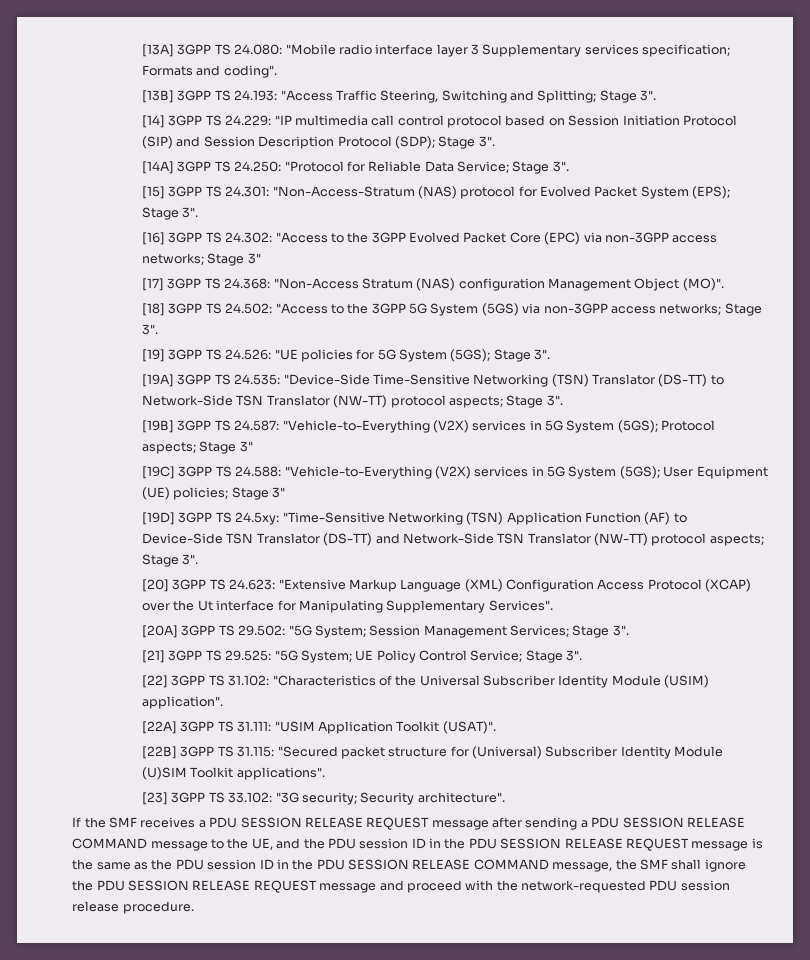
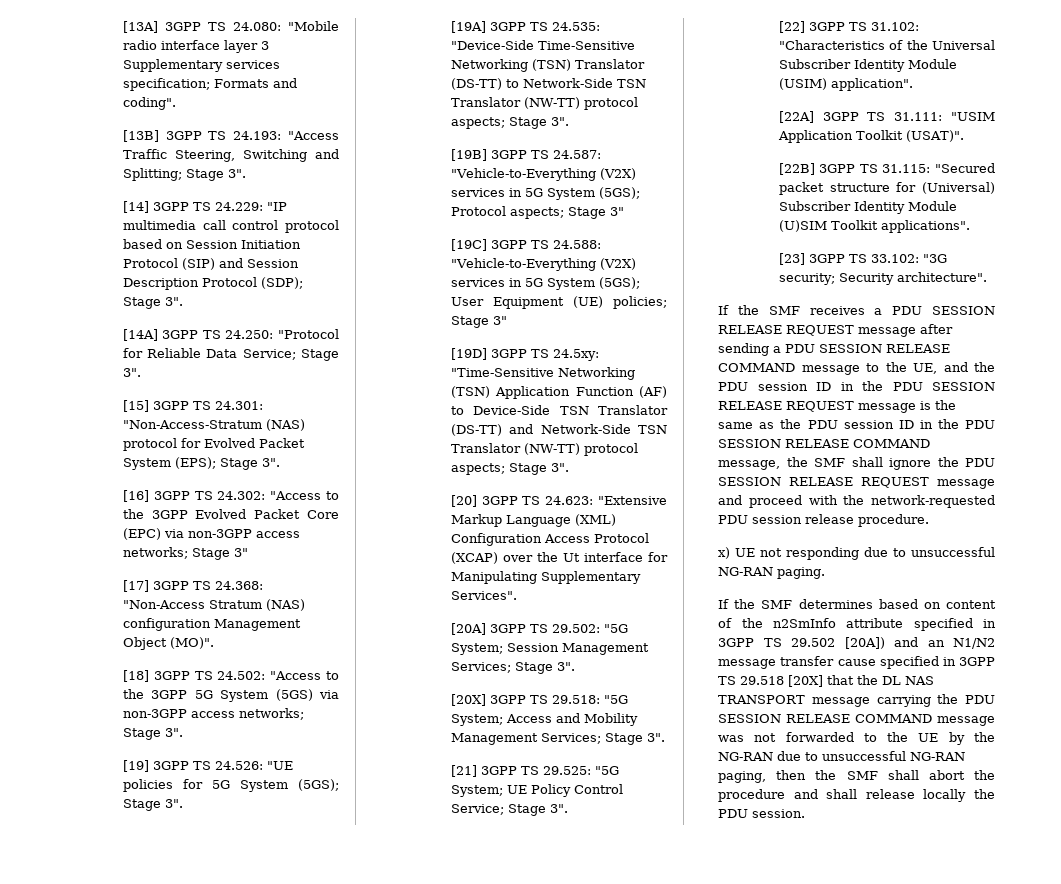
(629, 630) none -> [450,694,628,706] [450,713,638,726] [450,733,665,745] // [20X] 3GPP TS 29.518: "5G System; Access and Mobility Management Services; Stage 3".
(194, 907) none -> [718,547,995,560] [718,567,826,579] [718,599,996,609] [718,618,996,631] [718,637,995,649] [718,656,995,669] [718,675,935,687] [718,694,995,707] [718,714,995,726] [718,732,995,745] [718,751,966,761] [718,770,995,783] [718,789,995,802] [718,809,806,818] // x) UE not responding due to unsuccessful NG-RAN paging. // If the SMF determines based on content of the n2SmInfo attribute specified in 3GPP TS 29.502 [20A]) and an N1/N2 message transfer cause specified in 3GPP TS 29.518 [20X] that the DL NAS TRANSPORT message carrying the PDU SESSION RELEASE COMMAND message was not forwarded to the UE by the NG-RAN due to unsuccessful NG-RAN paging, then the SMF shall abort the procedure and shall release locally the PDU session.

